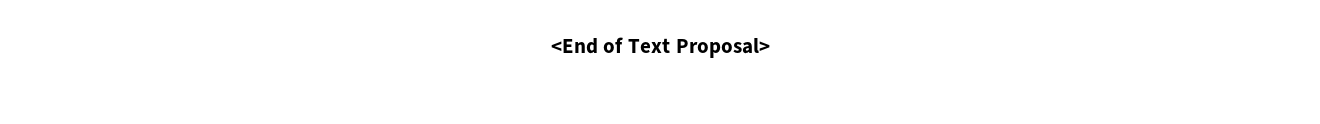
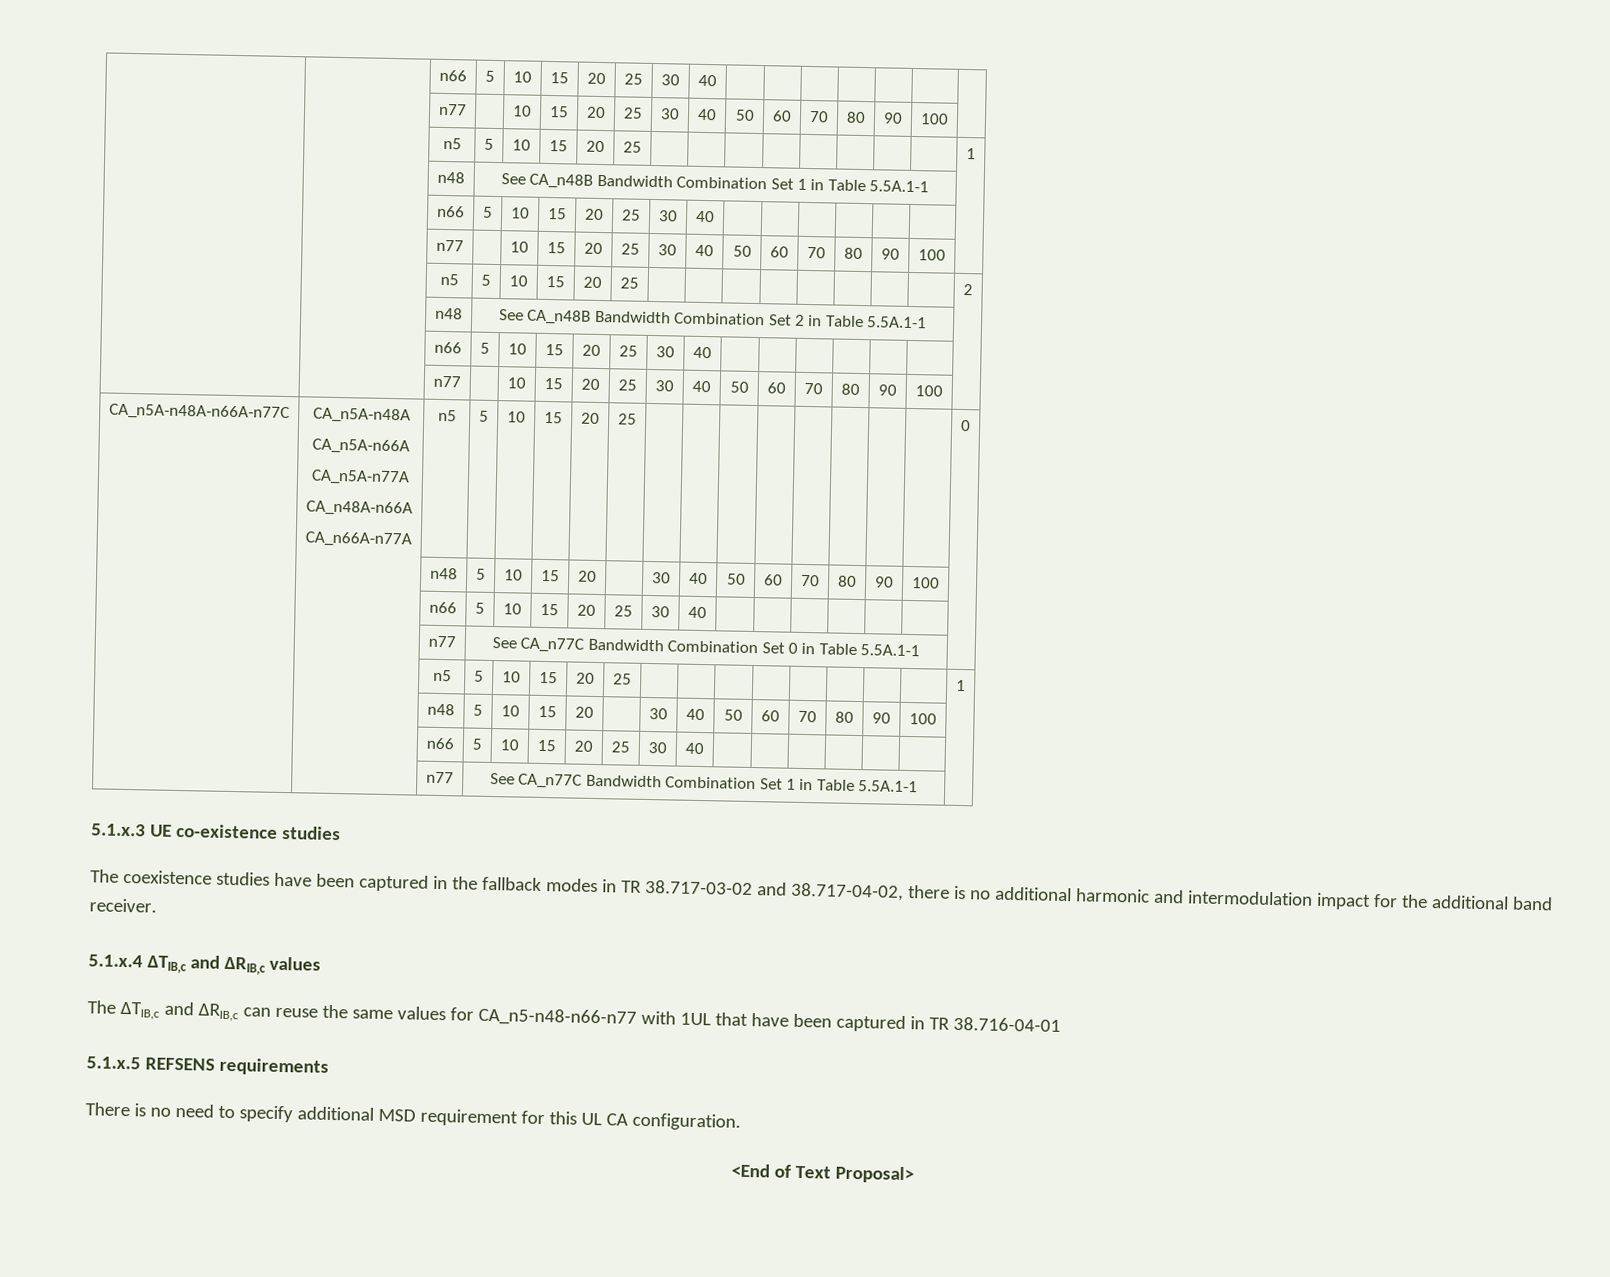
(550, 46) none -> [439,69,467,82] [485,70,495,82] [513,71,532,83] [550,72,569,84] [587,72,606,85] [624,73,643,85] [661,74,680,86] [698,74,717,87] [438,103,467,116] [512,105,532,117] [549,106,569,118] [586,106,606,119] [623,107,643,119] [660,108,680,120] [697,108,717,121] [734,109,755,121] [772,110,792,122] [809,111,829,123] [846,111,866,124] [883,112,903,124] [920,113,949,125] [442,137,462,150] [484,138,494,150] [512,139,531,151] [549,140,568,152] [586,140,605,153] [623,141,642,153] [966,148,976,160] [437,171,465,184] [500,173,930,193] [437,205,465,218] [483,206,493,218] [511,207,530,219] [548,207,567,220] [584,208,604,221] [621,209,641,221] [658,210,678,222] [695,210,715,223] [436,239,464,252] [510,241,529,253] [547,241,566,254] [584,242,603,255] [621,243,640,255] [658,244,677,256] [695,244,714,257] [732,245,752,257] [770,246,789,258] [807,246,826,259] [844,247,863,260] [881,248,900,260] [918,249,946,261] [439,273,459,286] [481,274,491,286] [509,275,528,287] [546,275,565,288] [583,276,602,289] [620,277,639,289] [963,283,973,296] [435,307,463,320] [498,309,928,329] [434,341,462,354] [480,342,490,354] [508,343,527,355] [545,343,564,356] [582,344,601,357] [619,345,638,357] [656,346,675,358] [693,346,712,359] [433,375,461,388] [507,377,526,389] [544,377,563,390] [581,378,600,391] [618,379,637,391] [655,380,674,392] [692,380,711,393] [729,381,749,393] [767,382,786,394] [804,382,823,395] [841,383,860,396] [878,384,897,396] [915,385,943,397] [109,403,290,422] [312,407,411,424] [311,438,410,455] [310,469,410,486] [306,500,413,517] [305,531,412,548] [437,409,457,422] [479,410,489,422] [507,411,526,423] [544,411,563,424] [581,412,600,425] [618,413,637,425] [961,419,971,432] [430,567,458,580] [476,568,486,580] [504,569,523,581] [541,569,560,582] [578,570,597,582] [652,572,671,584] [689,572,708,585] [726,573,746,585] [764,574,783,586] [801,574,820,587] [838,575,857,587] [874,576,894,588] [911,577,940,589] [429,601,457,614] [475,602,485,614] [503,603,522,615] [540,603,559,616] [577,604,596,616] [614,605,633,617] [651,606,670,618] [688,606,707,619] [428,635,456,648] [491,636,921,657] [432,669,452,682] [474,670,484,682] [502,671,521,683] [539,671,558,684] [576,672,595,684] [613,673,632,685] [956,679,966,692] [427,703,455,716] [473,704,483,716] [501,705,520,717] [538,705,557,718] [575,706,594,718] [649,708,668,720] [686,708,705,721] [723,709,743,721] [761,710,780,722] [798,710,817,723] [835,711,854,723] [872,712,891,724] [909,713,937,725] [426,737,455,750] [472,738,483,750] [500,739,520,751] [537,739,557,752] [574,740,593,752] [611,741,630,753] [648,742,667,754] [685,742,704,755] [426,771,454,784] [489,772,919,793] [91,823,341,841] [90,869,1553,911] [89,898,157,913] [88,954,321,975] [87,1000,1061,1033] [86,1056,329,1076] [85,1102,741,1131] | | n66 | 5 | 10 | 15 | 20 | 25 | 30 | 40 | | | | | | | // | | n77 | | 10 | 15 | 20 | 25 | 30 | 40 | 50 | 60 | 70 | 80 | 90 | 100 | // | | n5 | 5 | 10 | 15 | 20 | 25 | | | | | | | | | 1 // | | n48 | See CA_n48B Bandwidth Combination Set 1 in Table 5.5A.1-1 | // | | n66 | 5 | 10 | 15 | 20 | 25 | 30 | 40 | | | | | | | // | | n77 | | 10 | 15 | 20 | 25 | 30 | 40 | 50 | 60 | 70 | 80 | 90 | 100 | // | | n5 | 5 | 10 | 15 | 20 | 25 | | | | | | | | | 2 // | | n48 | See CA_n48B Bandwidth Combination Set 2 in Table 5.5A.1-1 | // | | n66 | 5 | 10 | 15 | 20 | 25 | 30 | 40 | | | | | | | // | | n77 | | 10 | 15 | 20 | 25 | 30 | 40 | 50 | 60 | 70 | 80 | 90 | 100 | // CA_n5A-n48A-n66A-n77C | CA_n5A-n48A // CA_n5A-n66A // CA_n5A-n77A // CA_n48A-n66A // CA_n66A-n77A | n5 | 5 | 10 | 15 | 20 | 25 | | | | | | | | | 0 // | | n48 | 5 | 10 | 15 | 20 | | 30 | 40 | 50 | 60 | 70 | 80 | 90 | 100 | // | | n66 | 5 | 10 | 15 | 20 | 25 | 30 | 40 | | | | | | | // | | n77 | See CA_n77C Bandwidth Combination Set 0 in Table 5.5A.1-1 | // | | n5 | 5 | 10 | 15 | 20 | 25 | | | | | | | | | 1 // | | n48 | 5 | 10 | 15 | 20 | | 30 | 40 | 50 | 60 | 70 | 80 | 90 | 100 | // | | n66 | 5 | 10 | 15 | 20 | 25 | 30 | 40 | | | | | | | // | | n77 | See CA_n77C Bandwidth Combination Set 1 in Table 5.5A.1-1 | // 5.1.x.3 UE co-existence studies // The coexistence studies have been captured in the fallback modes in TR 38.717-03-02 and 38.717-04-02, there is no additional harmonic and intermodulation impact for the additional band receiver. // 5.1.x.4 ∆TIB,c and ∆RIB,c values // The ΔTIB,c and ΔRIB,c can reuse the same values for CA_n5-n48-n66-n77 with 1UL that have been captured in TR 38.716-04-01 // 5.1.x.5 REFSENS requirements // There is no need to specify additional MSD requirement for this UL CA configuration. //

